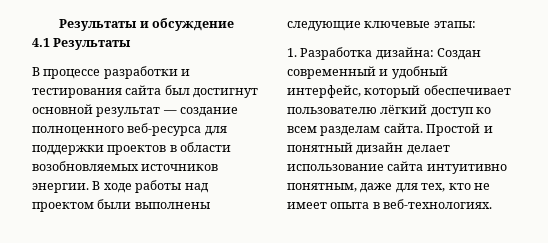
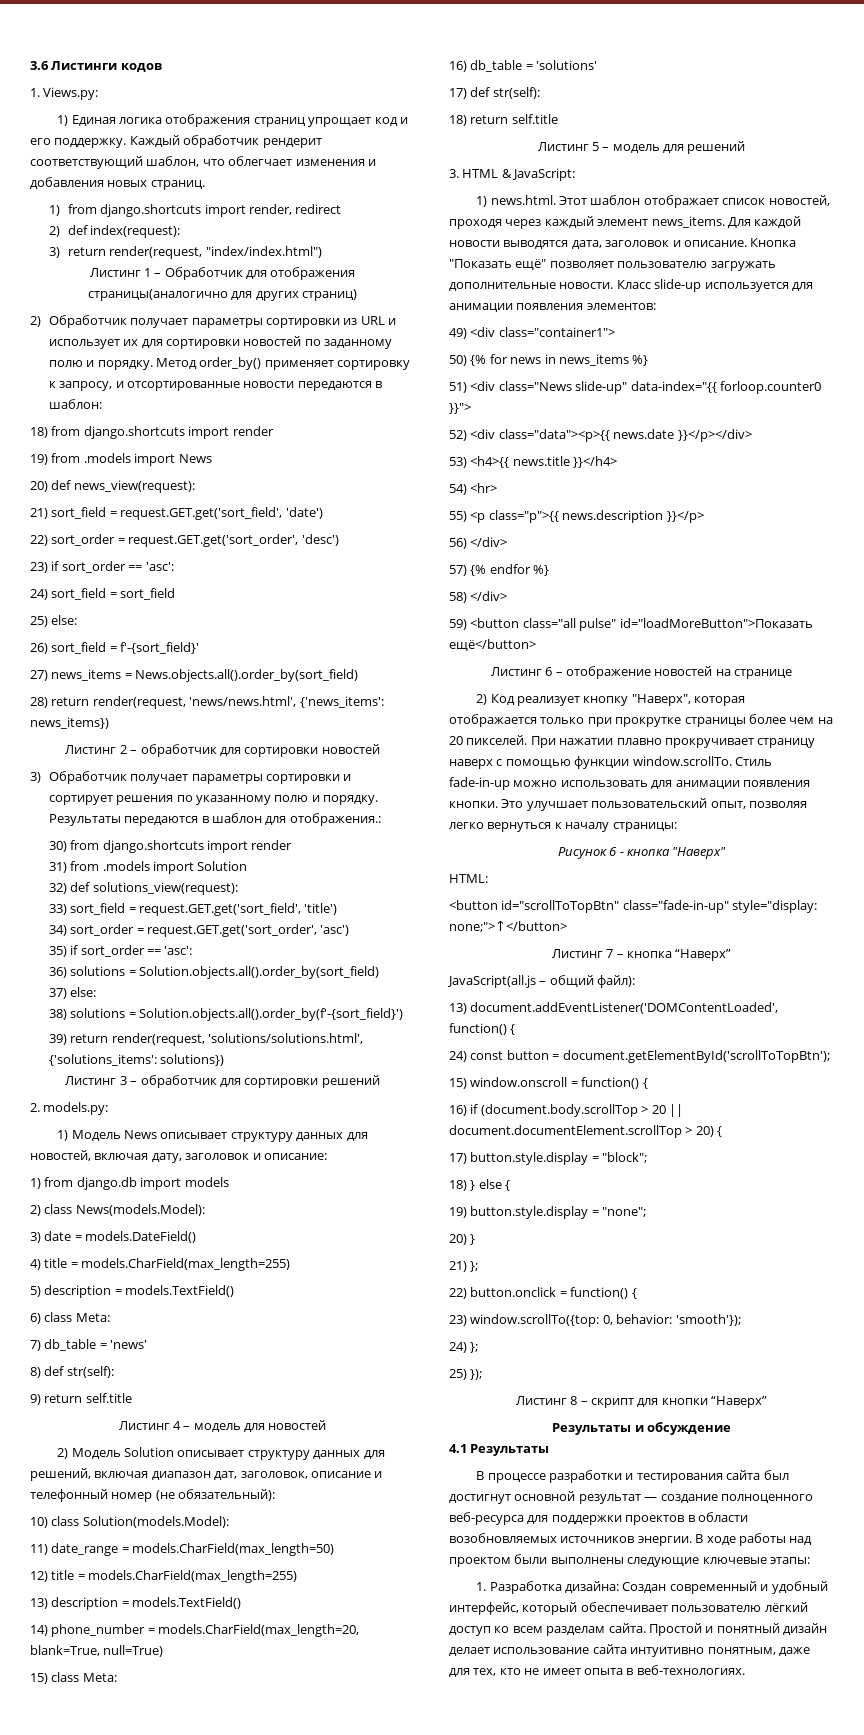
(59, 25) none -> [30,61,162,72] [30,87,99,100] [57,114,408,127] [30,135,322,148] [30,156,376,169] [30,177,205,190] [48,204,342,217] [48,225,181,238] [48,246,322,259] [89,267,356,280] [87,289,358,301] [30,315,397,328] [48,336,393,349] [48,357,411,370] [48,381,383,391] [48,399,102,409] [30,426,274,439] [30,453,212,466] [30,480,195,493] [30,507,323,520] [30,534,339,547] [30,561,174,573] [30,588,176,600] [30,615,78,627] [30,642,200,654] [30,669,359,682] [30,696,384,709] [30,717,109,729] [65,744,380,757] [30,771,352,784] [48,795,379,805] [48,813,381,826] [48,840,293,853] [48,861,248,874] [48,882,238,895] [48,903,338,916] [48,924,350,937] [48,945,193,957] [48,966,380,979] [48,987,97,999] [48,1008,404,1021] [48,1033,364,1046] [48,1054,225,1066] [65,1075,380,1088] [30,1102,109,1115] [57,1130,368,1142] [30,1150,327,1163] [30,1177,229,1190] [30,1204,205,1216] [30,1231,197,1243] [30,1258,291,1271] [30,1285,235,1298] [30,1312,110,1324] [30,1339,148,1351] [30,1366,114,1378] [30,1393,132,1405] [118,1420,327,1432] [57,1447,385,1460] [30,1468,383,1481] [30,1489,276,1502] [30,1516,229,1528] [30,1543,335,1556] [30,1570,298,1583] [30,1597,242,1610] [30,1624,360,1637] [30,1645,164,1657] [30,1672,117,1684] [449,60,598,72] [449,87,540,99] [449,114,558,126] [537,141,746,154] [449,168,576,181] [476,195,830,208] [449,216,802,229] [449,238,797,249] [449,259,776,271] [449,279,813,292] [449,303,656,312] [449,327,615,339] [449,354,649,366] [449,381,821,394] [449,403,471,414] [449,429,752,442] [449,456,618,468] [449,483,498,495] [449,510,704,523] [449,537,508,549] [449,564,550,576] [449,591,508,603] [449,618,813,631] [449,639,536,651] [490,666,793,679] [476,694,746,706] [449,714,833,727] [449,735,816,748] [449,756,772,769] [449,777,810,790] [449,798,807,811] [449,822,677,832] [557,847,727,859] [449,874,488,883] [449,900,818,913] [449,921,567,932] [551,949,732,961] [447,975,636,988] [449,1002,779,1014] [449,1023,516,1035] [449,1050,830,1063] [449,1077,648,1089] [449,1104,683,1117] [449,1125,723,1138] [449,1152,648,1165] [449,1179,511,1191] [449,1206,647,1219] [449,1234,476,1245] [449,1261,479,1272] [449,1287,637,1299] [449,1314,741,1327] [449,1342,479,1353] [449,1369,483,1380] [515,1396,768,1408] 3.6 Листинги кодов // 1. Views.py: // 1) Единая логика отображения страниц упрощает код и его поддержку. Каждый обработчик рендерит соответствующий шаблон, что облегчает изменения и добавления новых страниц. // 1) from django.shortcuts import render, redirect // 2) def index(request): // 3) return render(request, "index/index.html") // Листинг 1 – Обработчик для отображения страницы(аналогично для других страниц) // 2) Обработчик получает параметры сортировки из URL и использует их для сортировки новостей по заданному полю и порядку. Метод order_by() применяет сортировку к запросу, и отсортированные новости передаются в шаблон: // 18) from django.shortcuts import render // 19) from .models import News // 20) def news_view(request): // 21) sort_field = request.GET.get('sort_field', 'date') // 22) sort_order = request.GET.get('sort_order', 'desc') // 23) if sort_order == 'asc': // 24) sort_field = sort_field // 25) else: // 26) sort_field = f'-{sort_field}' // 27) news_items = News.objects.all().order_by(sort_field) // 28) return render(request, 'news/news.html', {'news_items': news_items}) // Листинг 2 – обработчик для сортировки новостей // 3) Обработчик получает параметры сортировки и сортирует решения по указанному полю и порядку. Результаты передаются в шаблон для отображения.: // 30) from django.shortcuts import render // 31) from .models import Solution // 32) def solutions_view(request): // 33) sort_field = request.GET.get('sort_field', 'title') // 34) sort_order = request.GET.get('sort_order', 'asc') // 35) if sort_order == 'asc': // 36) solutions = Solution.objects.all().order_by(sort_field) // 37) else: // 38) solutions = Solution.objects.all().order_by(f'-{sort_field}') // 39) return render(request, 'solutions/solutions.html', {'solutions_items': solutions}) // Листинг 3 – обработчик для сортировки решений // 2. models.py: // 1) Модель News описывает структуру данных для новостей, включая дату, заголовок и описание: // 1) from django.db import models // 2) class News(models.Model): // 3) date = models.DateField() // 4) title = models.CharField(max_length=255) // 5) description = models.TextField() // 6) class Meta: // 7) db_table = 'news' // 8) def str(self): // 9) return self.title // Листинг 4 – модель для новостей // 2) Модель Solution описывает структуру данных для решений, включая диапазон дат, заголовок, описание и телефонный номер (не обязательный): // 10) class Solution(models.Model): // 11) date_range = models.CharField(max_length=50) // 12) title = models.CharField(max_length=255) // 13) description = models.TextField() // 14) phone_number = models.CharField(max_length=20, blank=True, null=True) // 15) class Meta: // 16) db_table = 'solutions' // 17) def str(self): // 18) return self.title // Листинг 5 – модель для решений // 3. HTML & JavaScript: // 1) news.html. Этот шаблон отображает список новостей, проходя через каждый элемент news_items. Для каждой новости выводятся дата, заголовок и описание. Кнопка "Показать ещё" позволяет пользователю загружать дополнительные новости. Класс slide-up используется для анимации появления элементов: // 49) <div class="container1"> // 50) {% for news in news_items %} // 51) <div class="News slide-up" data-index="{{ forloop.counter0 }}"> // 52) <div class="data"><p>{{ news.date }}</p></div> // 53) <h4>{{ news.title }}</h4> // 54) <hr> // 55) <p class="p">{{ news.description }}</p> // 56) </div> // 57) {% endfor %} // 58) </div> // 59) <button class="all pulse" id="loadMoreButton">Показать ещё</button> // Листинг 6 – отображение новостей на странице // 2) Код реализует кнопку "Наверх", которая отображается только при прокрутке страницы более чем на 20 пикселей. При нажатии плавно прокручивает страницу наверх с помощью функции window.scrollTo. Стиль fade-in-up можно использовать для анимации появления кнопки. Это улучшает пользовательский опыт, позволяя легко вернуться к началу страницы: // Рисунок 6 - кнопка "Наверх" // HTML: // <button id="scrollToTopBtn" class="fade-in-up" style="display: none;">↑</button> // Листинг 7 – кнопка “Наверх” // JavaScript(all.js – общий файл): // 13) document.addEventListener('DOMContentLoaded', function() { // 24) const button = document.getElementById('scrollToTopBtn'); // 15) window.onscroll = function() { // 16) if (document.body.scrollTop > 20 || document.documentElement.scrollTop > 20) { // 17) button.style.display = "block"; // 18) } else { // 19) button.style.display = "none"; // 20) } // 21) }; // 22) button.onclick = function() { // 23) window.scrollTo({top: 0, behavior: 'smooth'}); // 24) }; // 25) }); // Листинг 8 – скрипт для кнопки “Наверх” //

